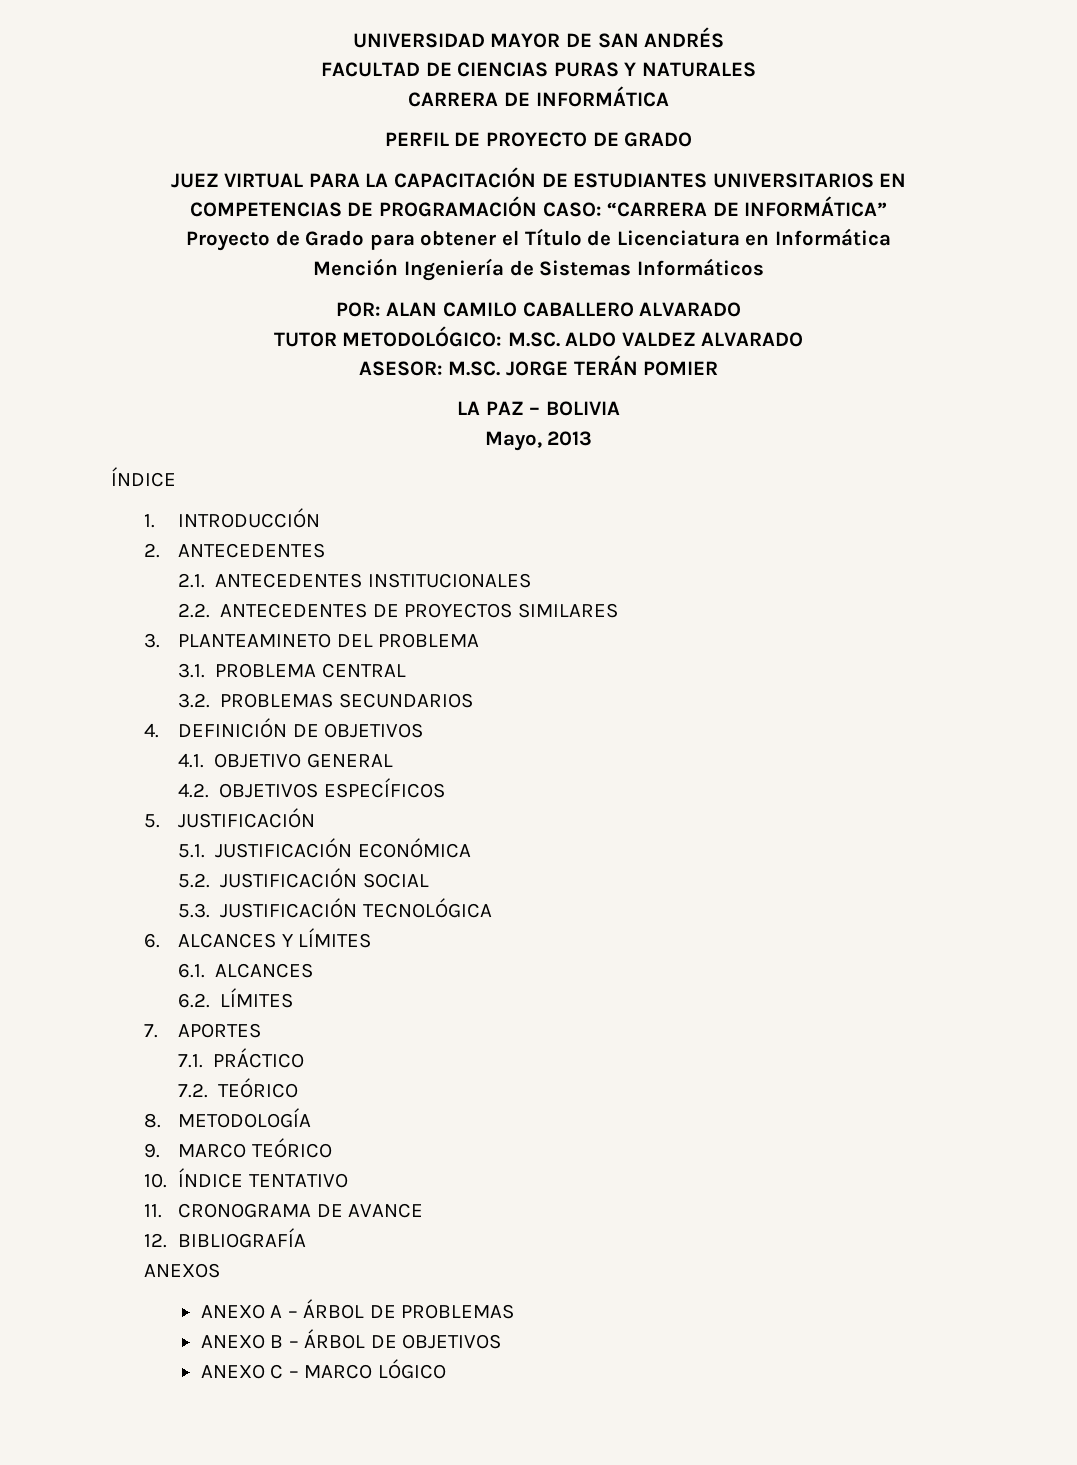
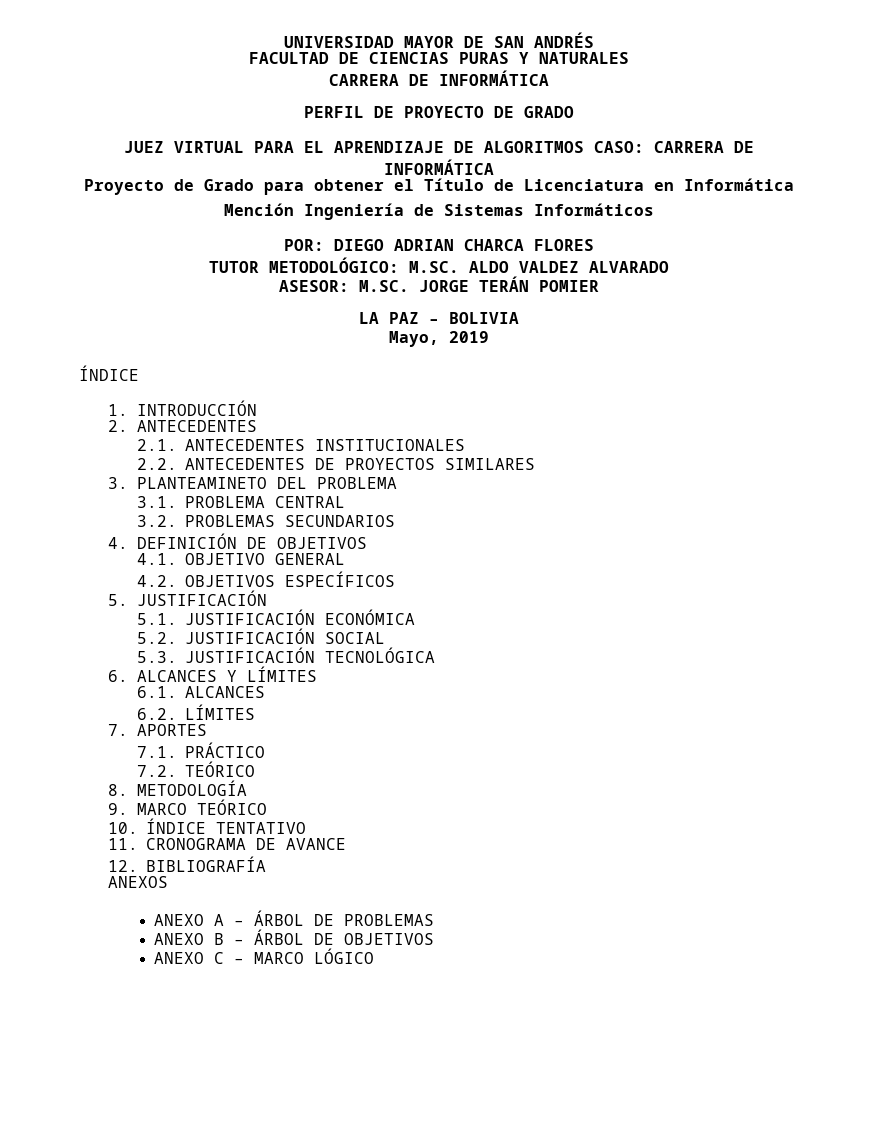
[365,167,907,188] [189,196,888,217] LA CAPACITACIÓN DE ESTUDIANTES UNIVERSITARIOS EN COMPETENCIAS DE PROGRAMACIÓN CASO: “CARRERA DE INFORMÁTICA” -> [303,141,754,153] [383,159,494,175] EL APRENDIZAJE DE ALGORITMOS CASO: CARRERA DE INFORMÁTICA
[386,302,742,317] ALAN CAMILO CABALLERO ALVARADO -> [333,239,594,251] DIEGO ADRIAN CHARCA FLORES
[547,431,593,446] 2013 -> [448,331,489,343] 2019

